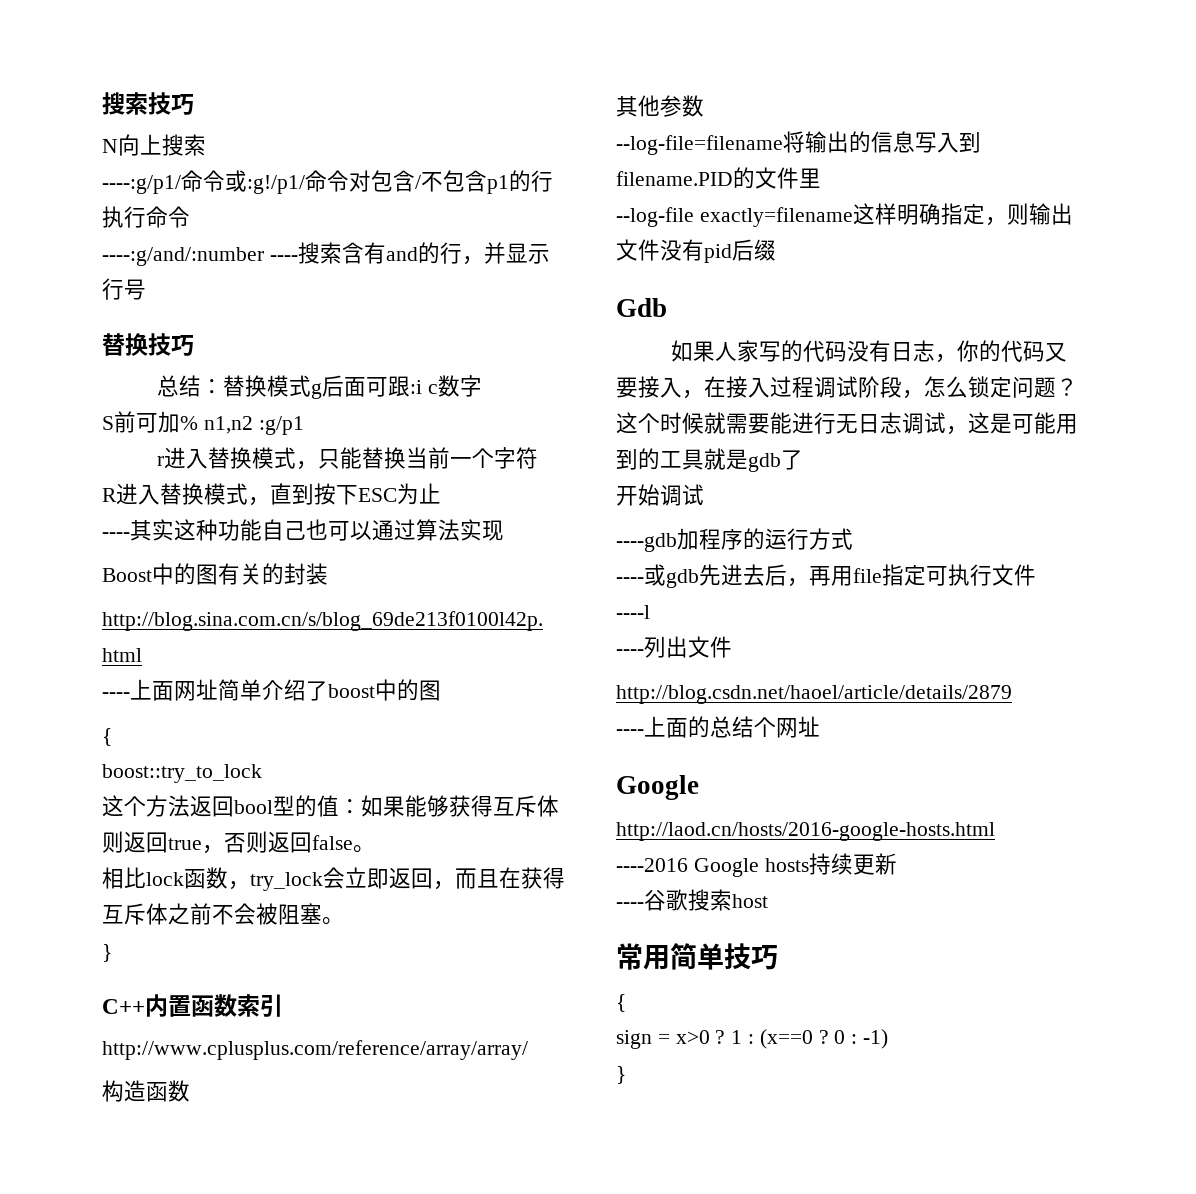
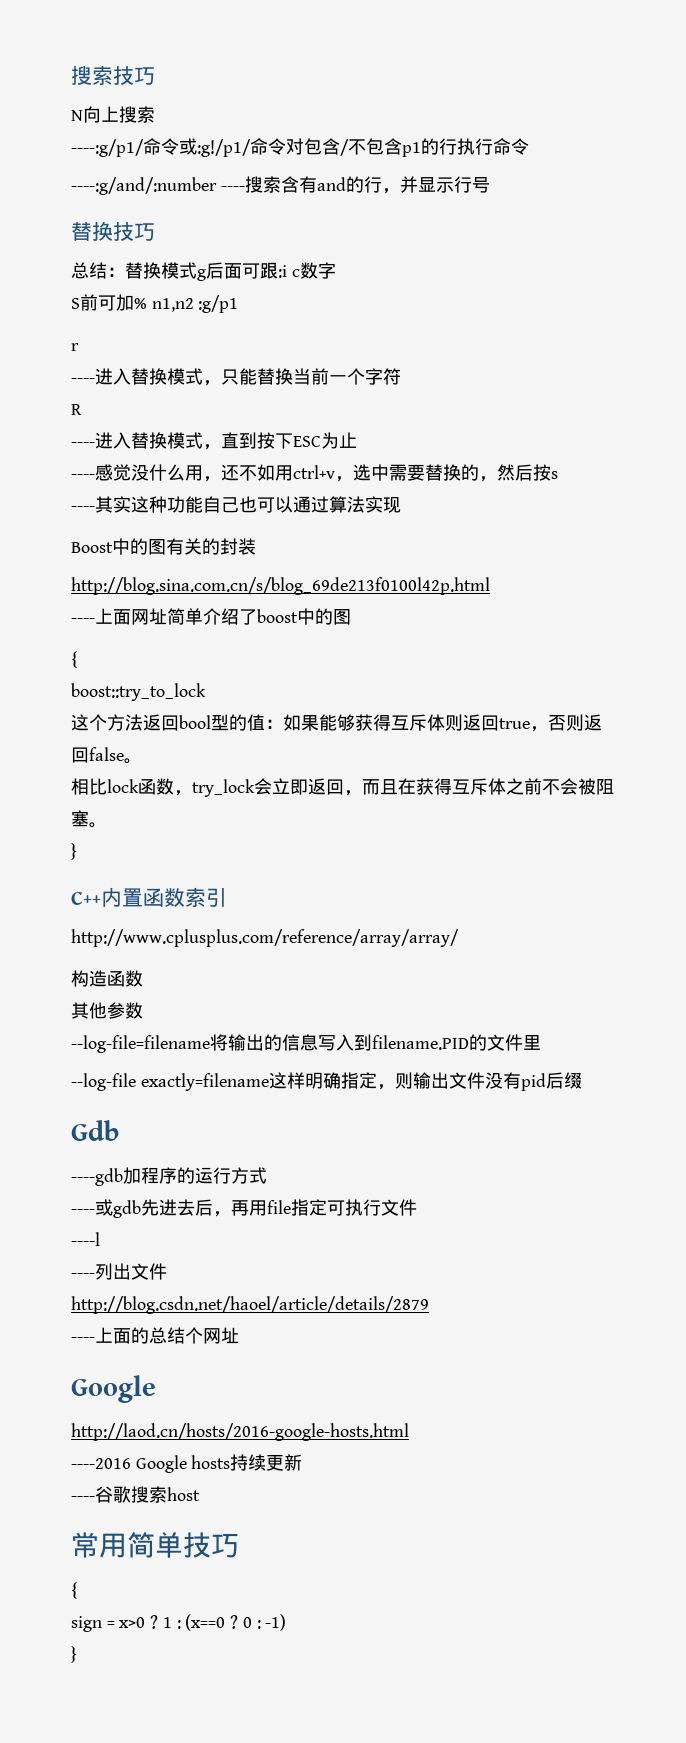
(165, 461) none -> [71,378,95,383] // ----
(117, 495) none -> [71,442,95,447] // ----
(441, 493) none -> [71,464,558,482] // ----感觉没什么用，还不如用ctrl+v，选中需要替换的，然后按s
[671,340,1068,363] [616,376,1078,399] [616,412,1078,435] [616,448,803,472] [616,484,704,506] // 如果人家写的代码没有日志，你的代码又要接入，在接入过程调试阶段，怎么锁定问题？这个时候就需要能进行无日志调试，这是可能用到的工具就是gdb了 // 开始调试 -> (119, 1130) none

